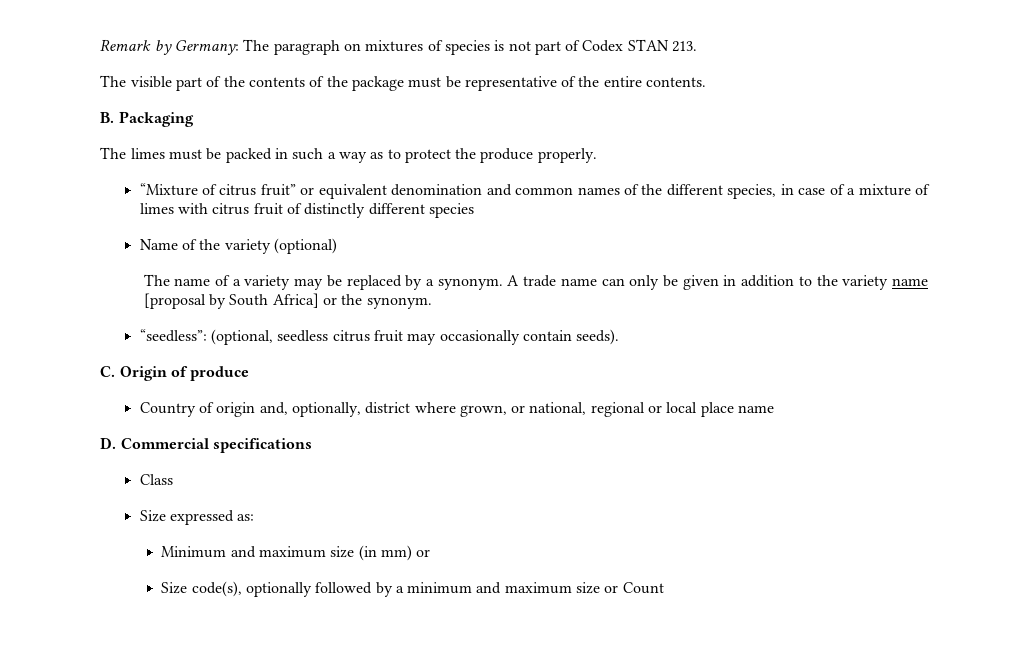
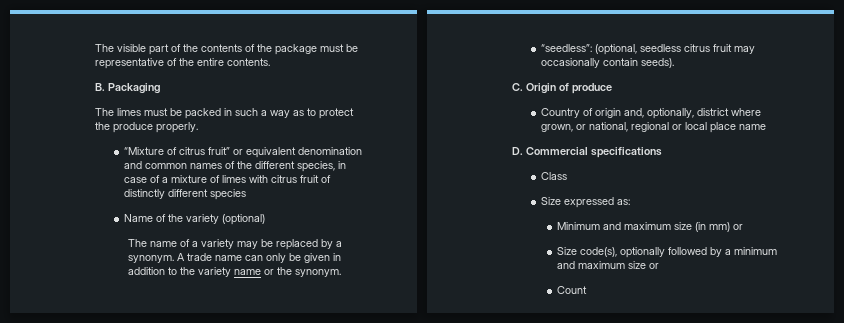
[100,39,698,55] Remark by Germany: The paragraph on mixtures of species is not part of Codex STAN 213. // -> (95, 48) none
[143,293,319,309] [proposal by South Africa] -> (261, 272) none
(619, 589) none -> (659, 266) //

